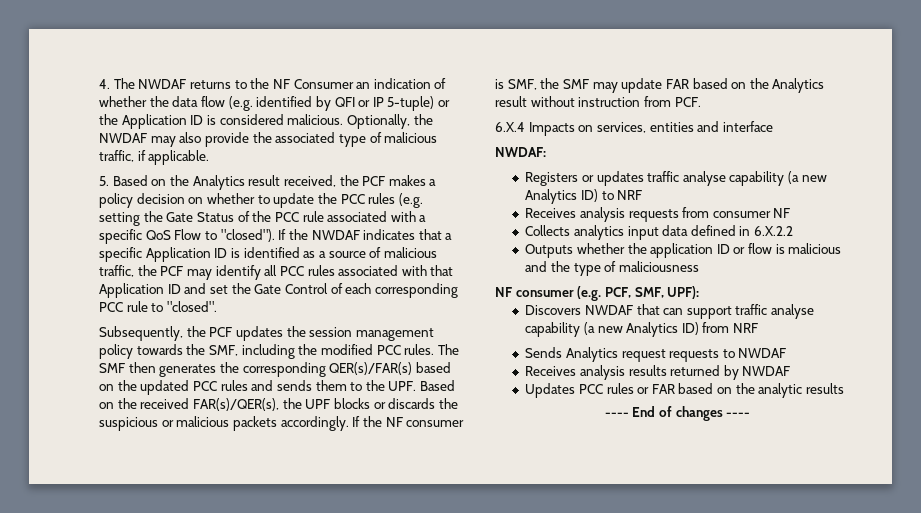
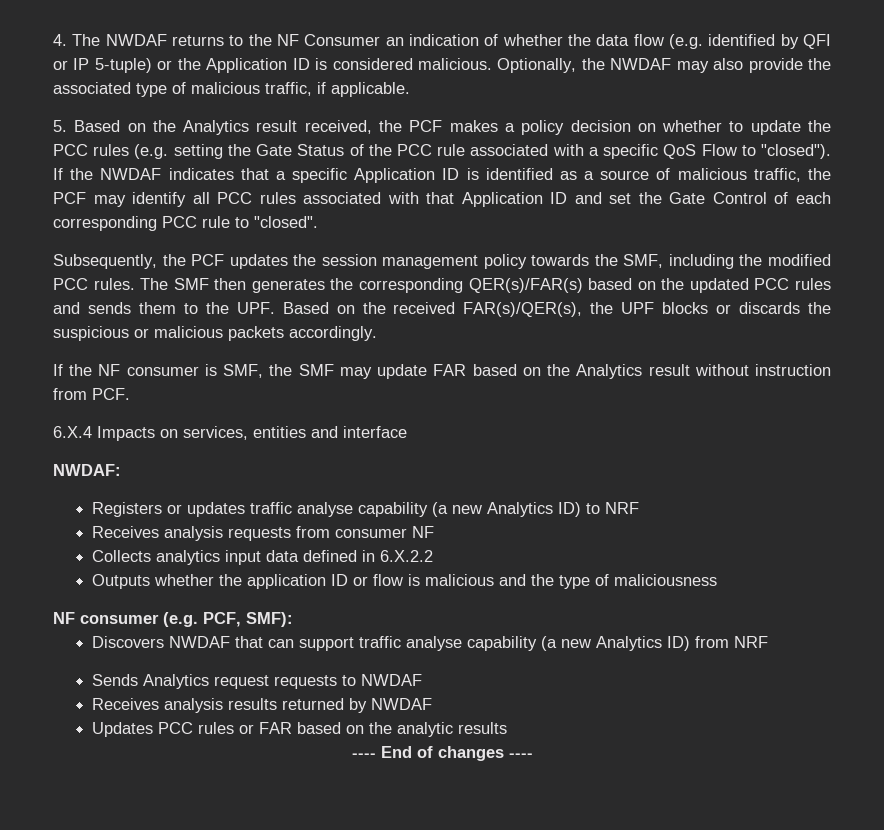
(349, 423) none -> (377, 333) //
[634,286,700,299] SMF, UPF): -> [246,612,293,627] SMF):

